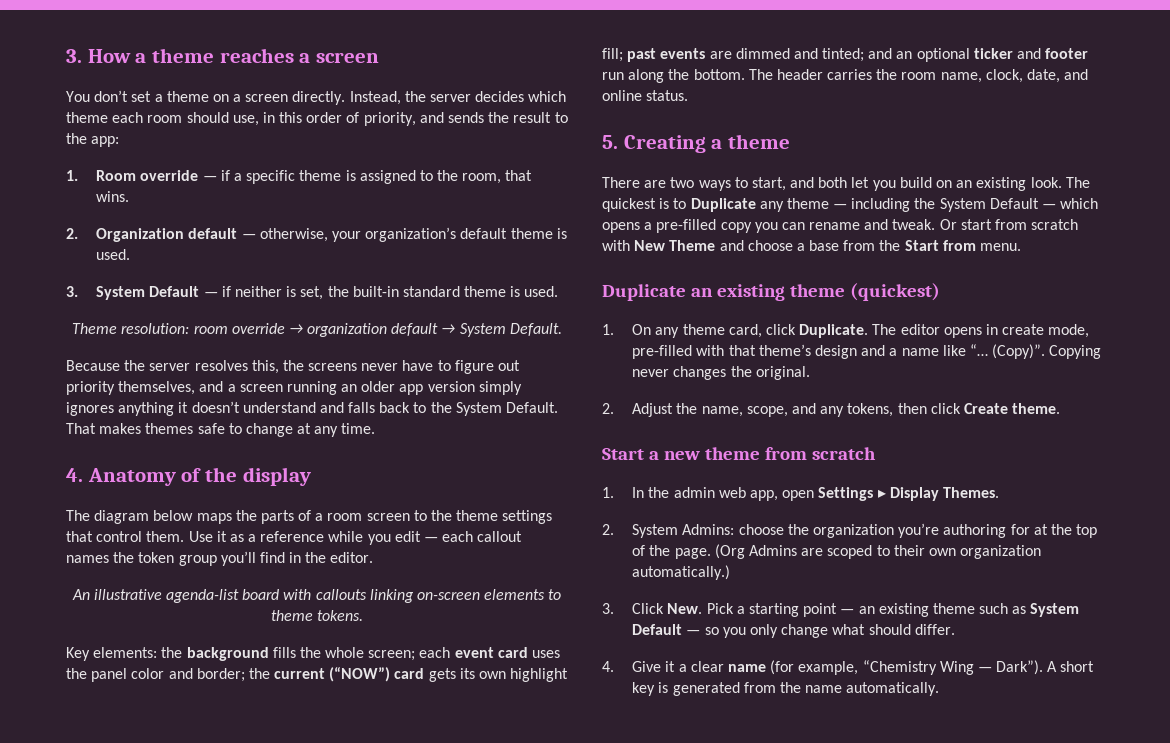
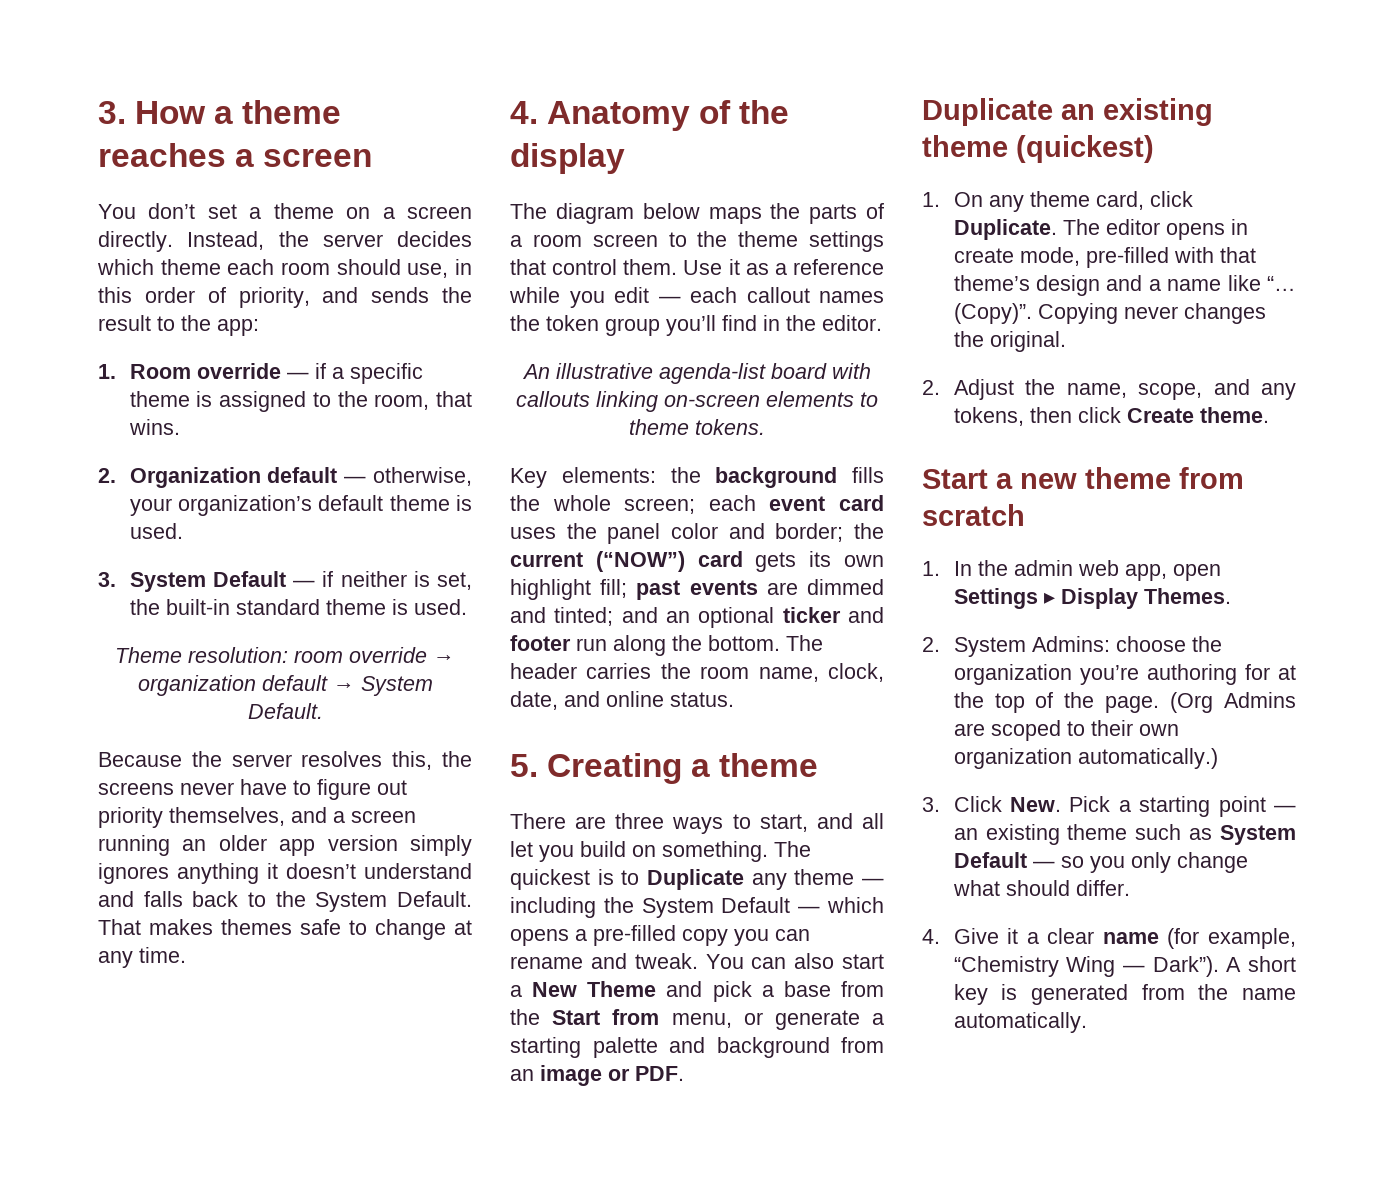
[670,177,695,188] two -> [615,813,665,829] three
[818,177,848,188] both -> [862,813,884,829] all
[956,177,1062,191] an existing look. -> [662,841,768,862] something.
[939,219,1079,230] [602,240,630,251] Or start from scratch with -> [705,953,884,969] [510,985,522,997] You can also start a
[747,240,793,251] choose -> [712,981,752,1002] pick
[980,243,1022,251] menu. -> [671,1010,884,1030] [510,1037,884,1058] [510,1065,684,1086] menu, or generate a starting palette and background from an image or PDF.

